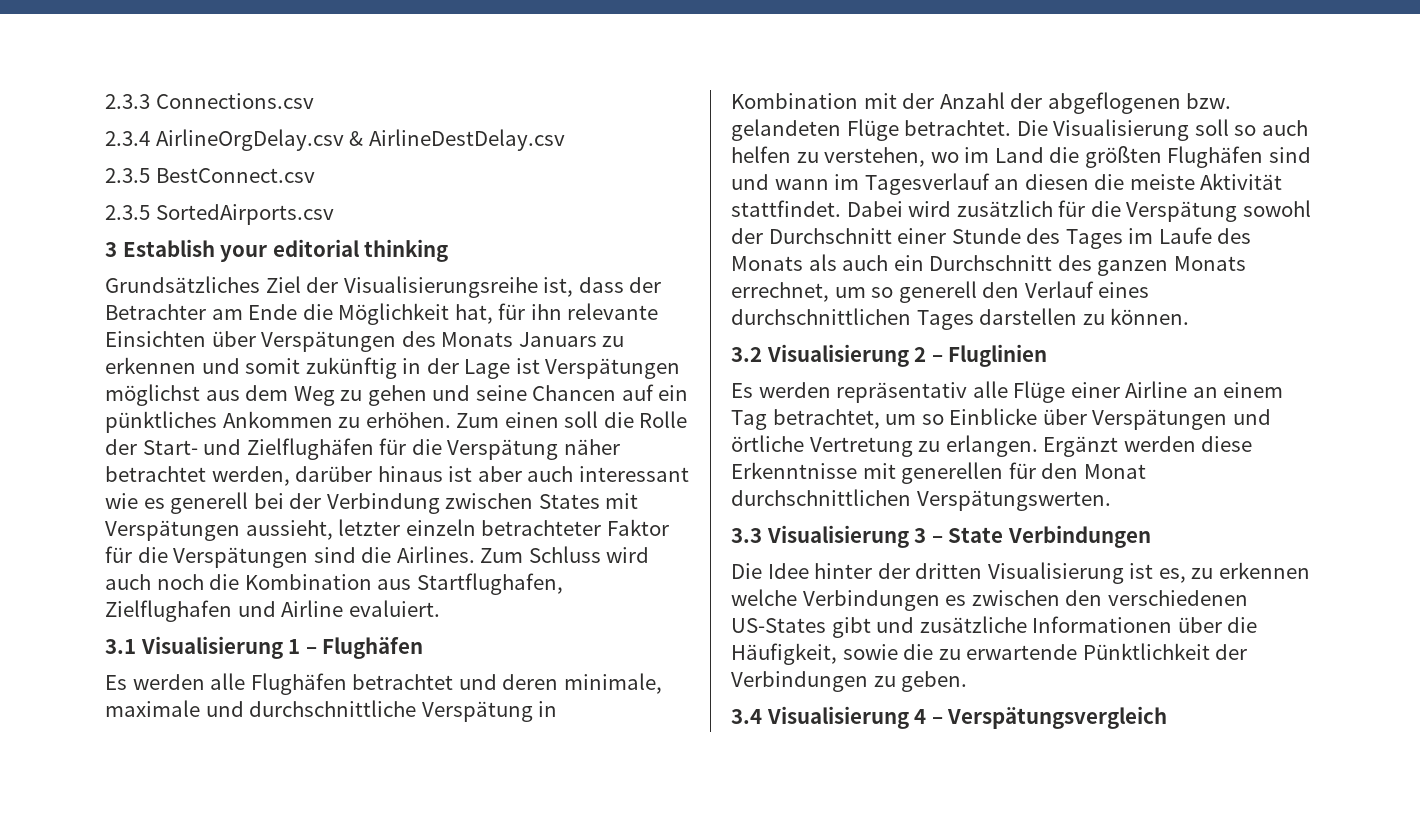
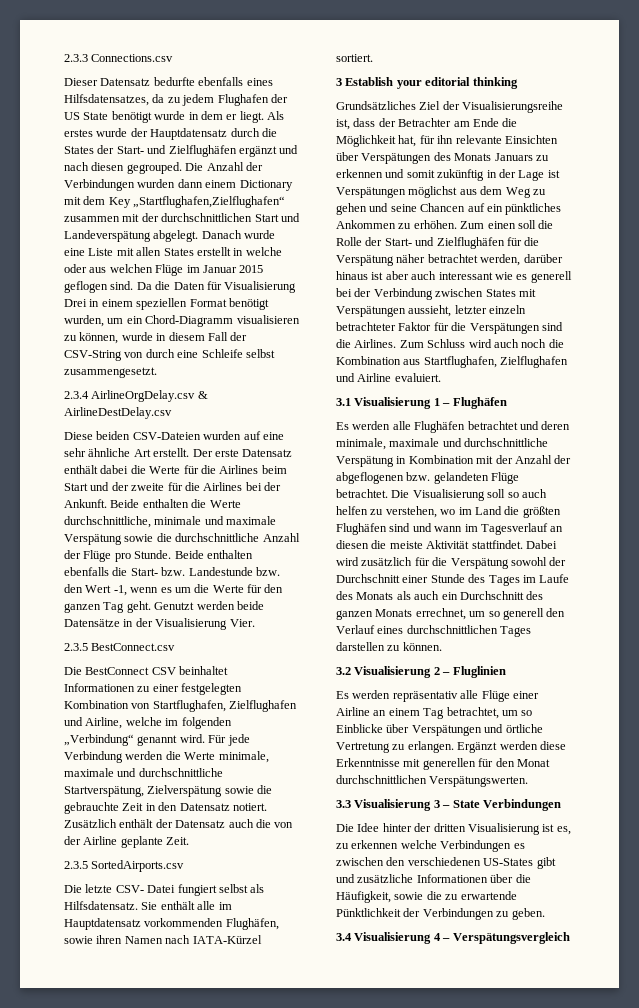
[105,129,565,151] [105,168,315,183] [105,204,334,225] 2.3.4 AirlineOrgDelay.csv & AirlineDestDelay.csv // 2.3.5 BestConnect.csv // 2.3.5 SortedAirports.csv -> [64,77,273,86] [64,94,288,106] [64,111,284,123] [64,128,277,140] [64,145,299,157] [64,162,263,174] [64,179,293,191] [64,196,286,208] [64,213,300,222] [64,230,276,242] [64,247,282,256] [64,264,264,276] [64,281,297,293] [64,298,269,310] [64,315,300,327] [64,332,248,344] [64,349,275,361] [64,367,157,378] [64,390,208,402] [64,407,172,419] [64,431,284,440] [64,448,293,457] [64,465,287,474] [64,482,281,491] [64,499,241,508] [64,516,277,528] [64,533,300,545] [64,550,253,562] [64,567,280,576] [64,584,284,596] [64,601,264,613] [64,618,255,630] [64,643,176,651] [64,666,229,675] [64,683,243,695] [64,700,298,712] [64,717,232,729] [64,734,250,746] [64,751,269,763] [64,768,223,777] [64,785,273,797] [64,802,267,814] [64,819,294,828] [64,836,190,848] [64,860,185,872] [64,884,265,896] [64,901,232,910] [64,918,279,930] [64,935,262,944] [336,54,373,62] Dieser Datensatz bedurfte ebenfalls eines Hilfsdatensatzes, da zu jedem Flughafen der US State benötigt wurde in dem er liegt. Als erstes wurde der Hauptdatensatz durch die States der Start- und Zielflughäfen ergänzt und nach diesen gegrouped. Die Anzahl der Verbindungen wurden dann einem Dictionary mit dem Key „Startflughafen,Zielflughafen“ zusammen mit der durchschnittlichen Start und Landeverspätung abgelegt. Danach wurde eine Liste mit allen States erstellt in welche oder aus welchen Flüge im Januar 2015 geflogen sind. Da die Daten für Visualisierung Drei in einem speziellen Format benötigt wurden, um ein Chord-Diagramm visualisieren zu können, wurde in diesem Fall der CSV-String von durch eine Schleife selbst zusammengesetzt. // 2.3.4 AirlineOrgDelay.csv & AirlineDestDelay.csv // Diese beiden CSV-Dateien wurden auf eine sehr ähnliche Art erstellt. Der erste Datensatz enthält dabei die Werte für die Airlines beim Start und der zweite für die Airlines bei der Ankunft. Beide enthalten die Werte durchschnittliche, minimale und maximale Verspätung sowie die durchschnittliche Anzahl der Flüge pro Stunde. Beide enthalten ebenfalls die Start- bzw. Landestunde bzw. den Wert -1, wenn es um die Werte für den ganzen Tag geht. Genutzt werden beide Datensätze in der Visualisierung Vier. // 2.3.5 BestConnect.csv // Die BestConnect CSV beinhaltet Informationen zu einer festgelegten Kombination von Startflughafen, Zielflughafen und Airline, welche im folgenden „Verbindung“ genannt wird. Für jede Verbindung werden die Werte minimale, maximale und durchschnittliche Startverspätung, Zielverspätung sowie die gebrauchte Zeit in den Datensatz notiert. Zusätzlich enthält der Datensatz auch die von der Airline geplante Zeit. // 2.3.5 SortedAirports.csv // Die letzte CSV- Datei fungiert selbst als Hilfsdatensatz. Sie enthält alle im Hauptdatensatz vorkommenden Flughäfen, sowie ihren Namen nach IATA-Kürzel sortiert.

